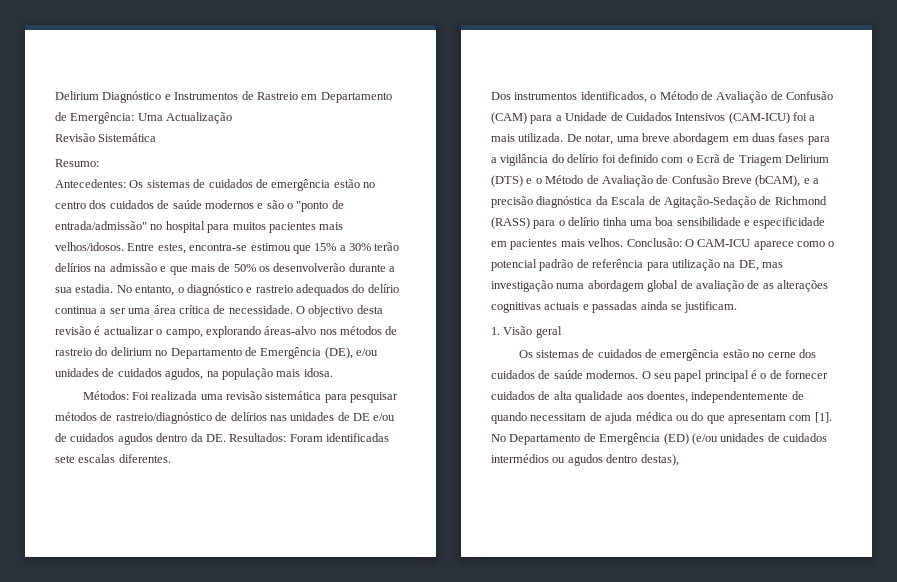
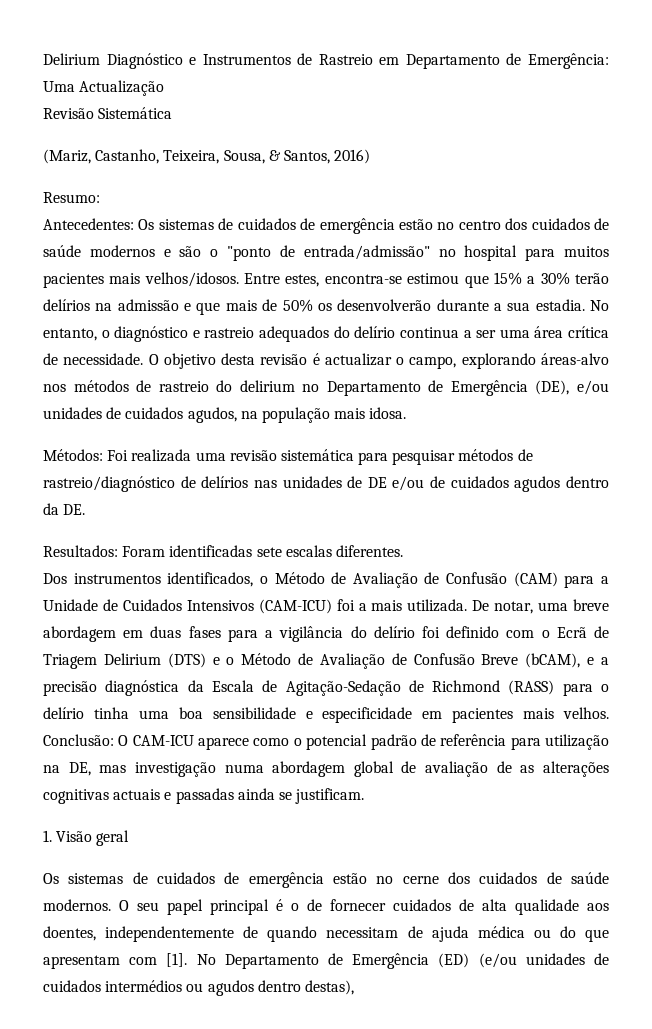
(157, 137) none -> [43,149,371,164] // (Mariz, Castanho, Teixeira, Sousa, & Santos, 2016)
[308,305,354,317] objectivo -> [163,353,216,369] objetivo
(226, 438) none -> (86, 509) //

